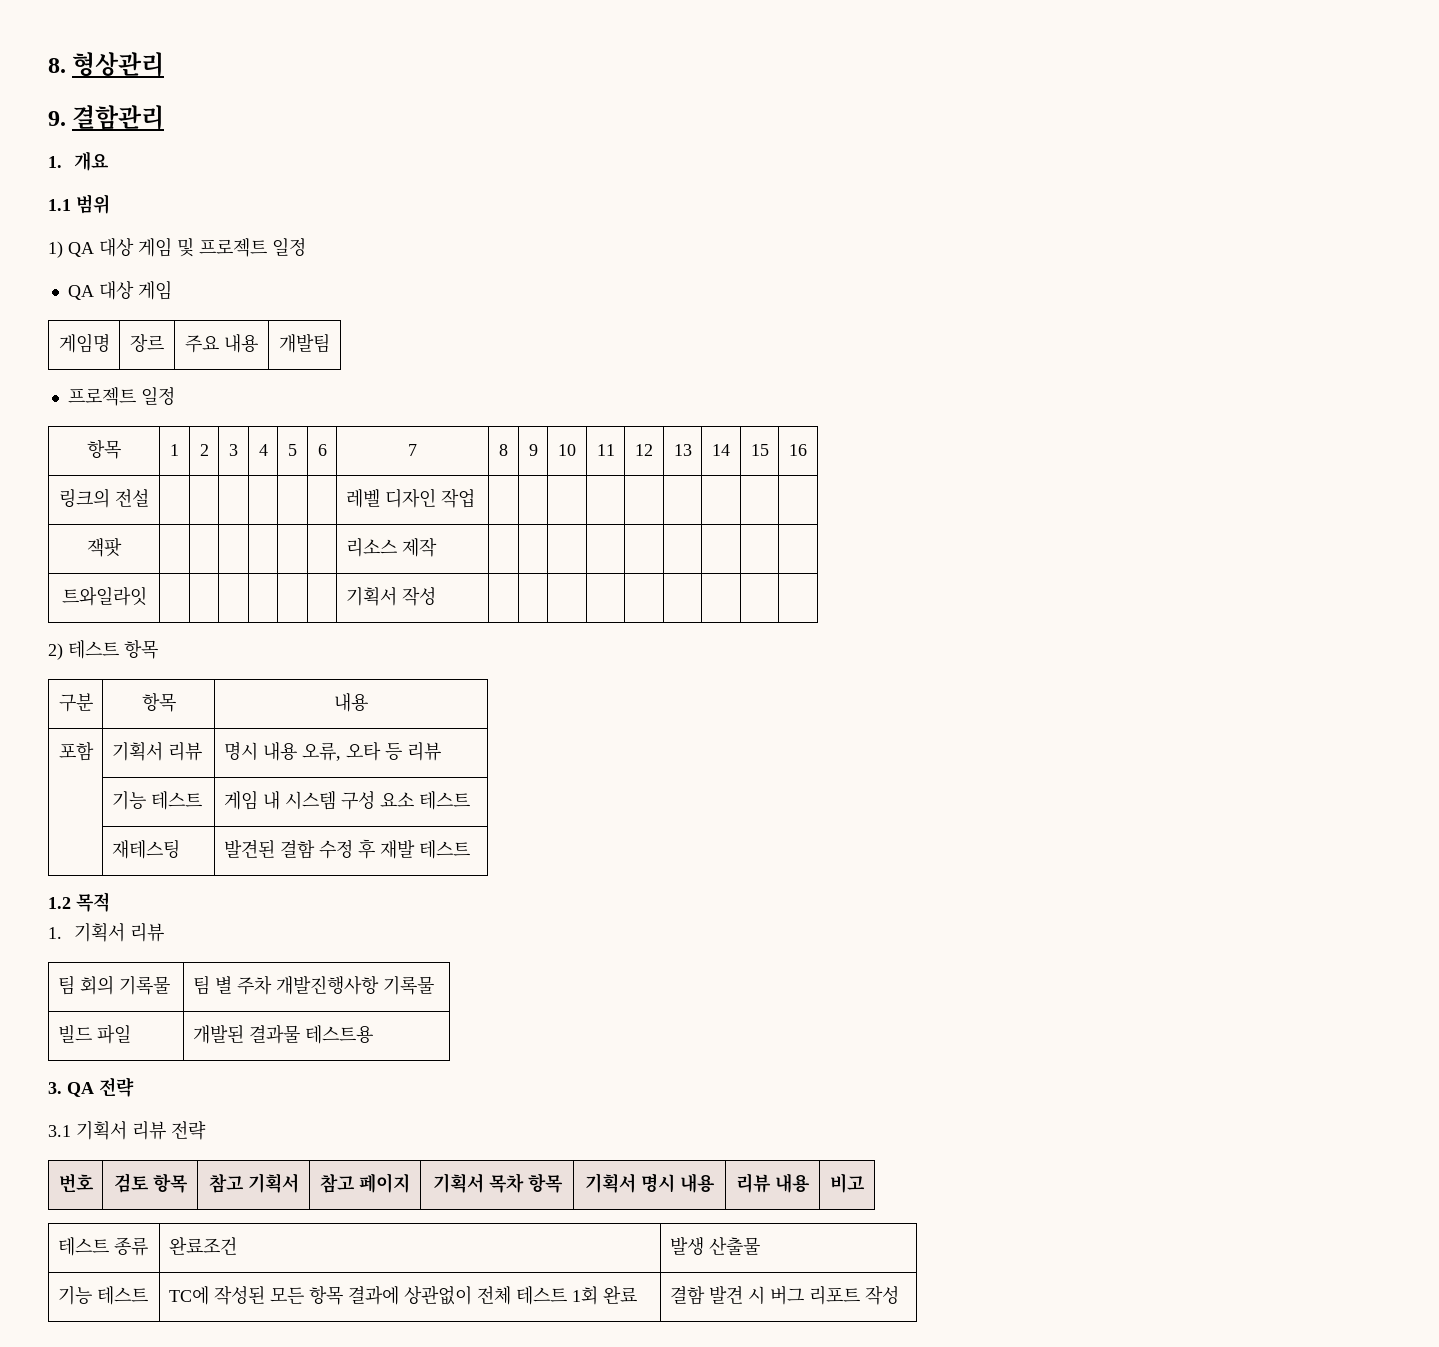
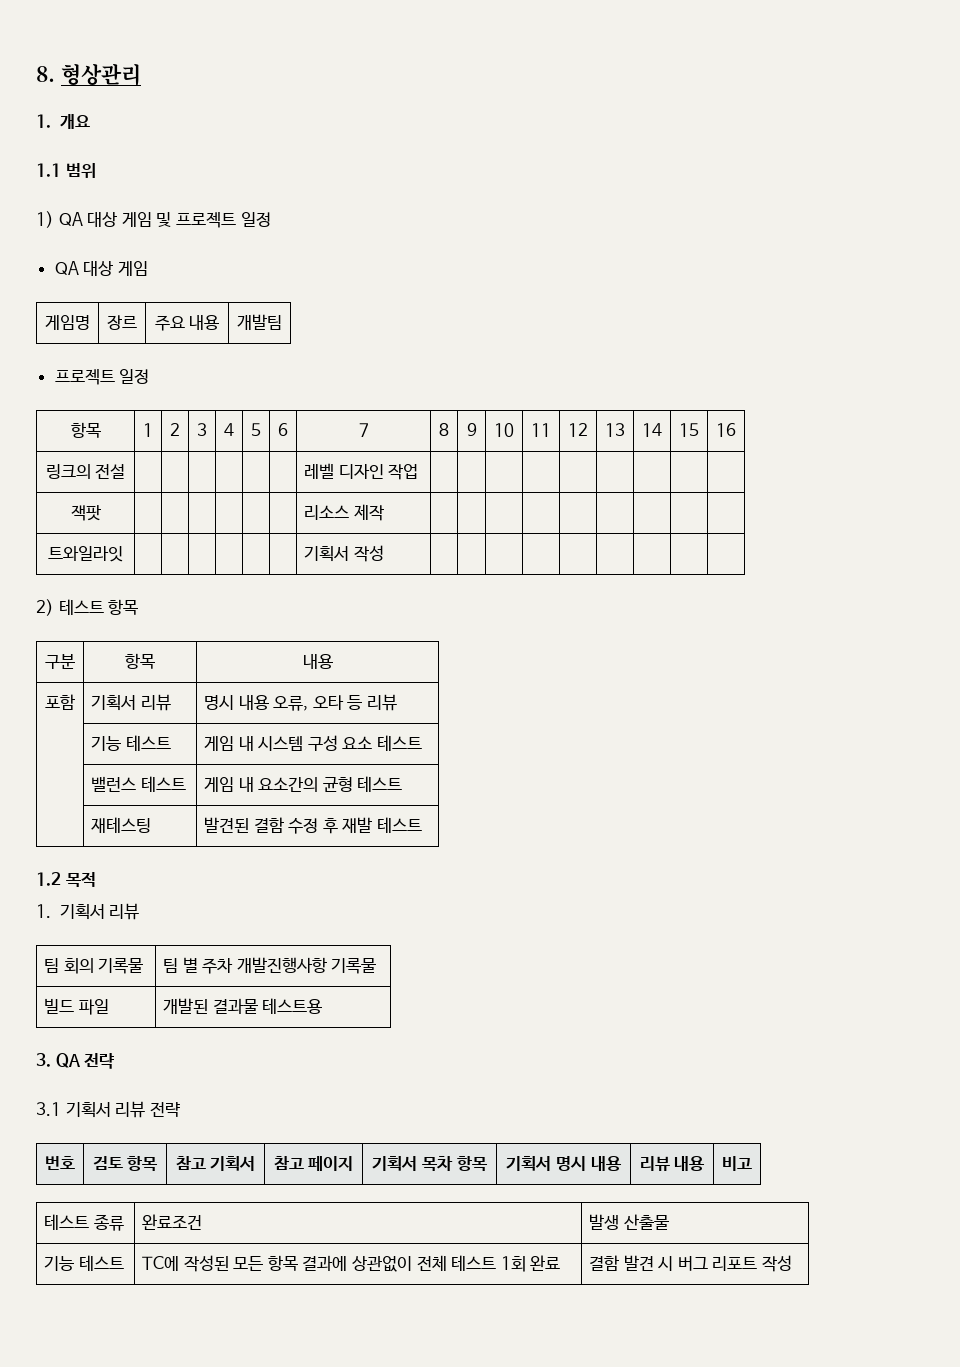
[48,105,165,130] // 9. 결함관리 -> (141, 74) none
(470, 800) none -> [91,776,186,792] [204,776,403,792] // | 밸런스 테스트 | 게임 내 요소간의 균형 테스트

